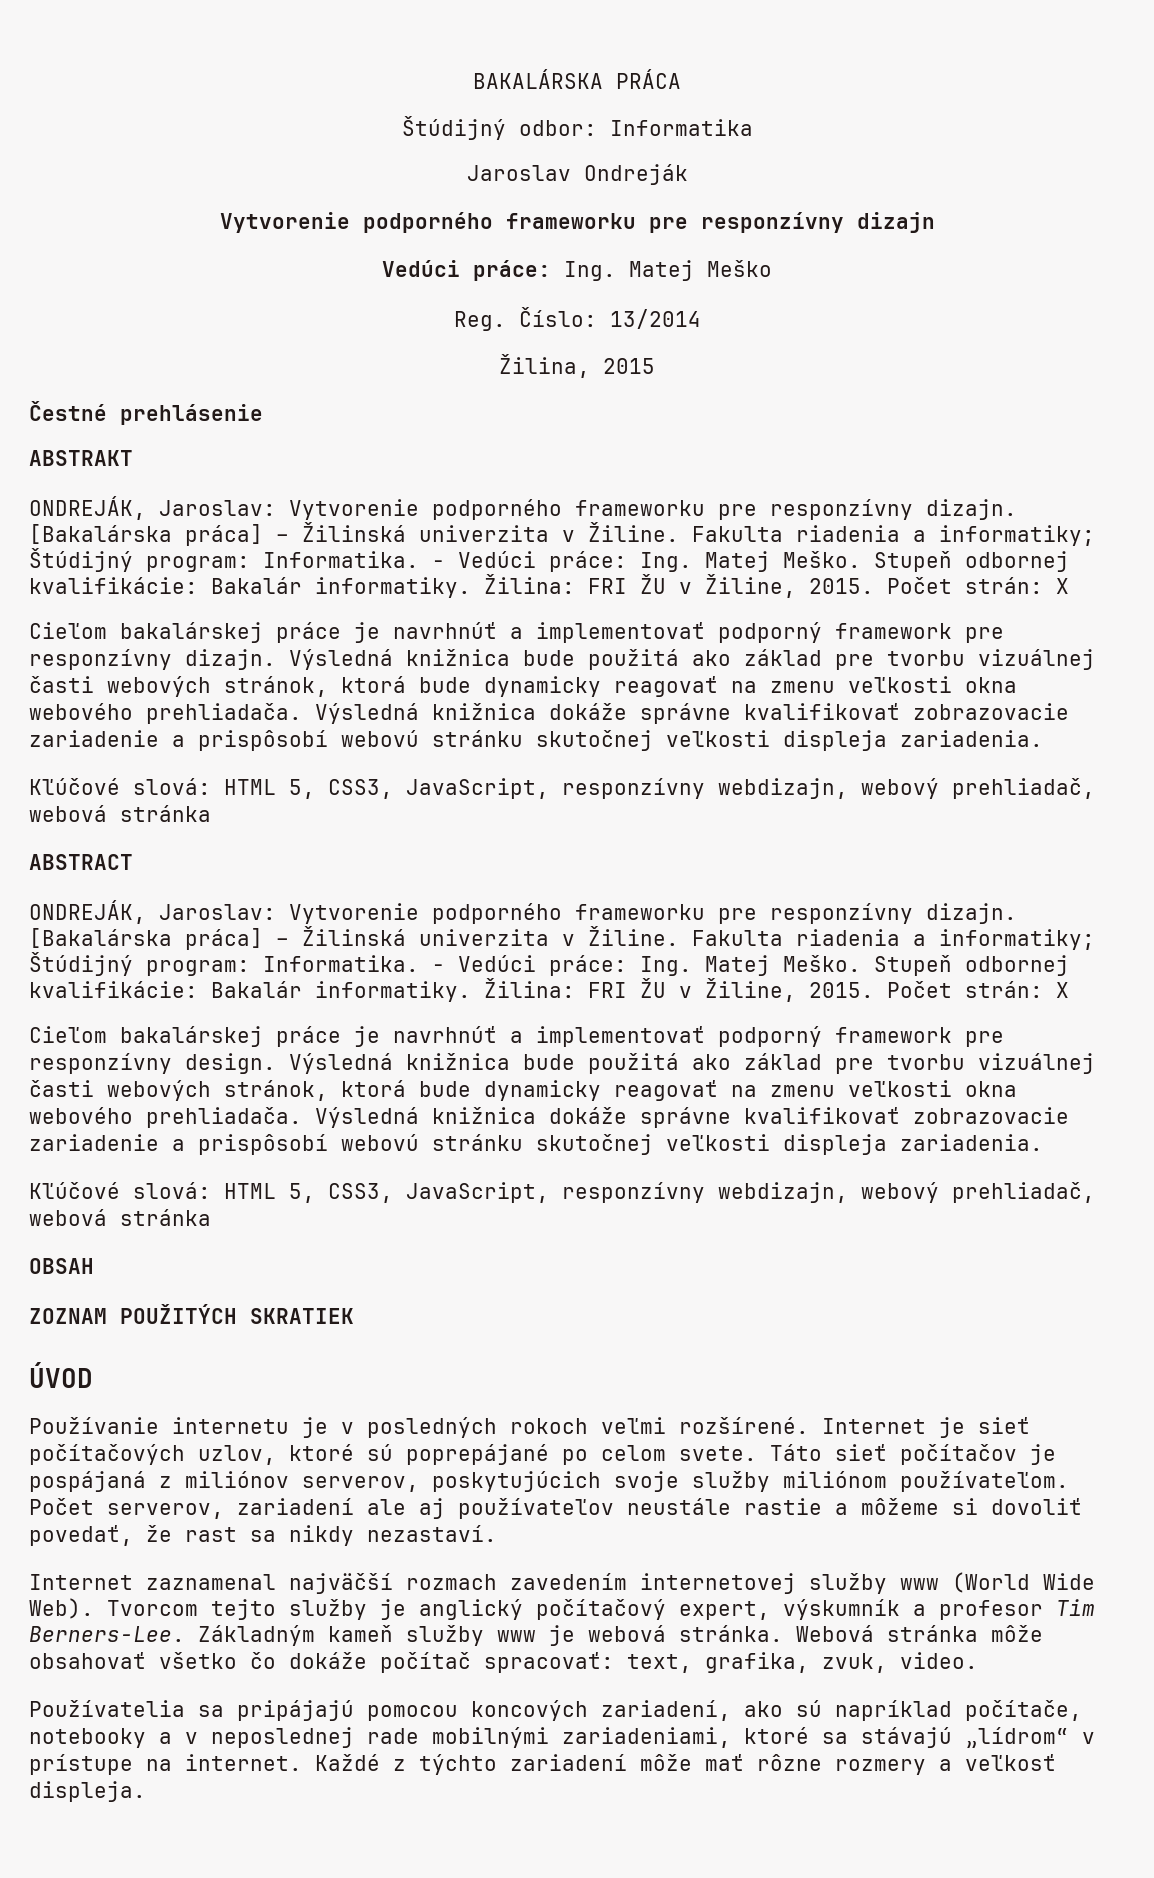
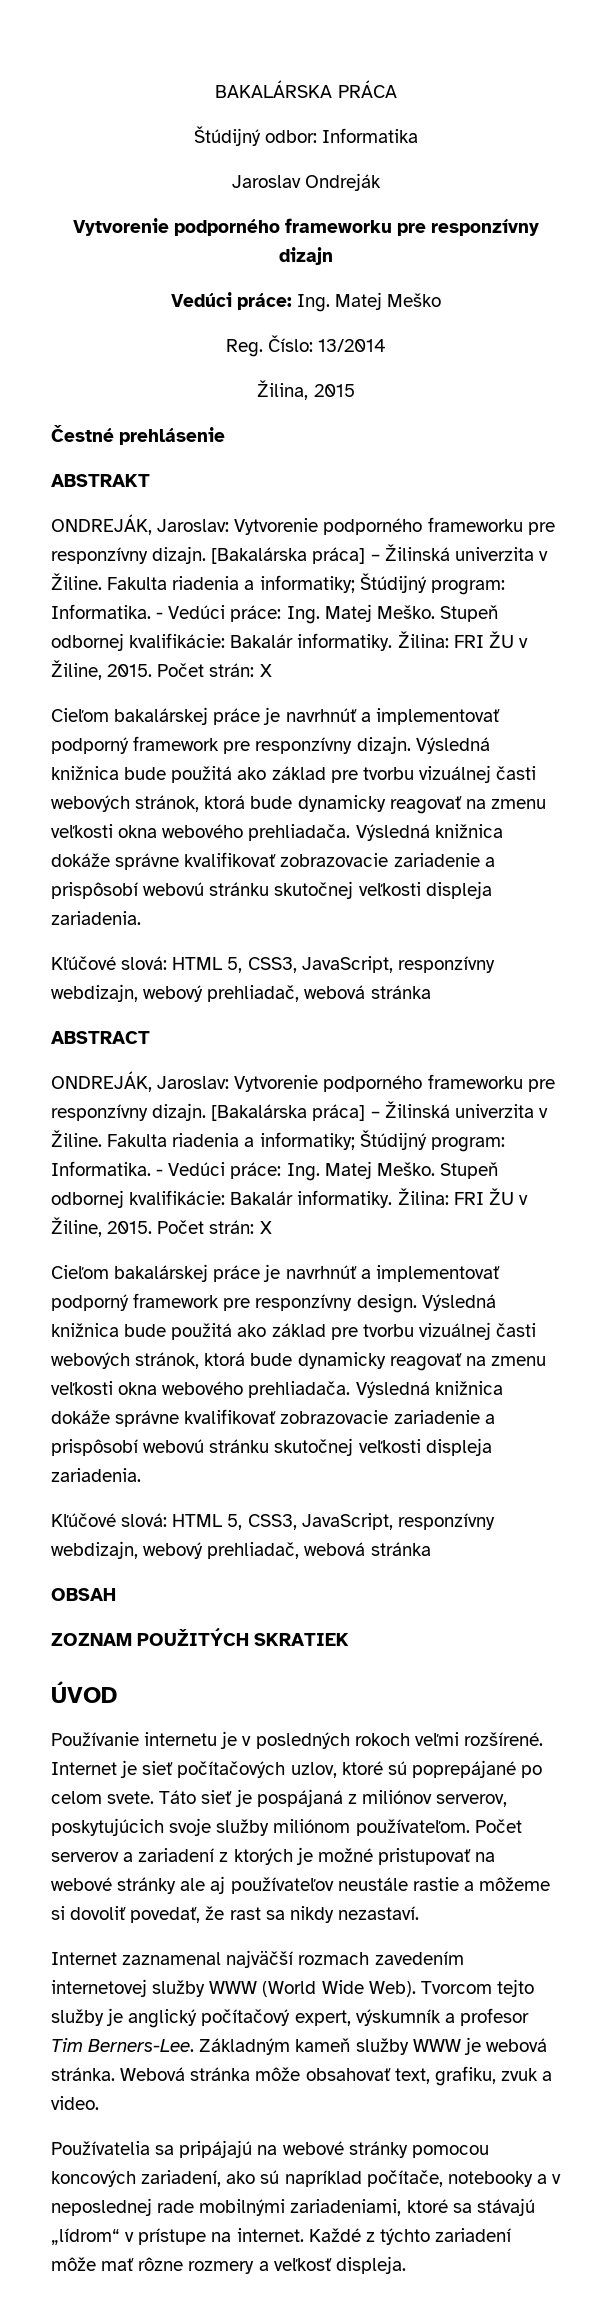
[900,1444,1017,1465] počítačov -> (233, 1797) none
[107,1498,354,1519] serverov, zariadení -> [51,1847,496,1865] [51,1877,177,1894] serverov a zariadení z ktorých je možné pristupovať na webové stránky
[900,1578,939,1590] www -> [209,1981,258,1994] WWW
[497,1630,536,1642] www -> [412,2039,461,2052] WWW
[159,1652,887,1673] všetko čo dokáže počítač spracovať: text, grafika, zvuk, -> [394,2066,553,2086] text, grafiku, zvuk a
(354, 1710) none -> [257,2141,408,2158] na webové stránky

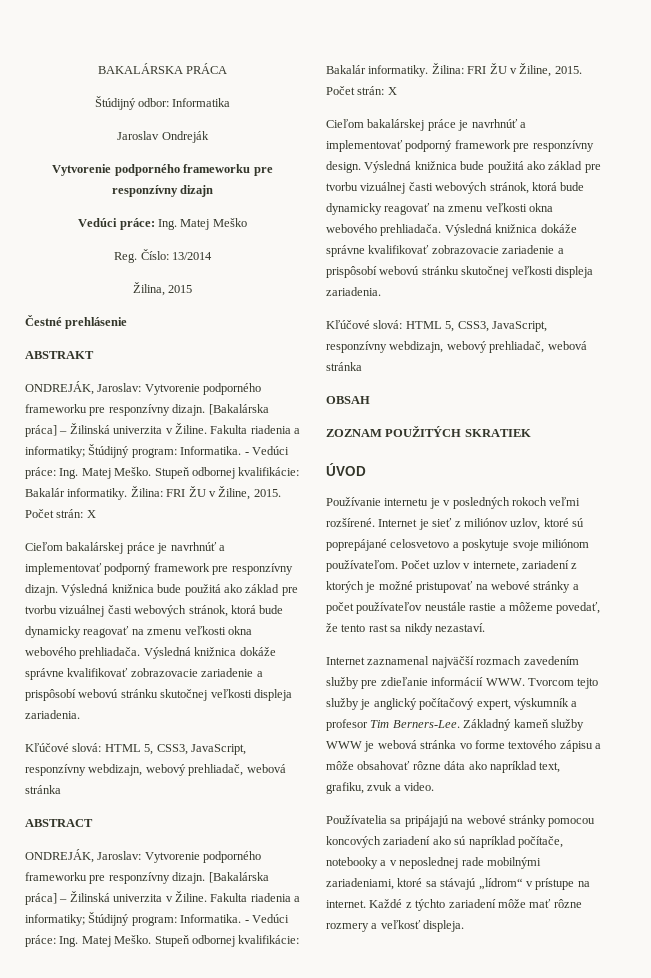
[177,1761,286,1778] počítačových -> [454,518,508,527] z miliónov
[521,1765,543,1778] [51,1789,508,1807] [51,1818,522,1836] [51,1852,134,1862] po celom svete. Táto sieť je pospájaná z miliónov serverov, poskytujúcich svoje služby miliónom používateľom. Počet serverov a -> [390,539,589,551] [326,560,519,572] celosvetovo a poskytuje svoje miliónom používateľom. Počet uzlov v internete,
[180,1876,226,1894] ale aj -> [572,584,579,590] [326,602,354,614] a počet
[51,1906,127,1920] si dovoliť -> (553, 606) none
(225, 1913) none -> [341,624,366,632] tento
[51,1979,416,1997] internetovej služby WWW (World Wide Web). -> [326,677,525,689] služby pre zdieľanie informácií WWW.
[199,2038,291,2055] Základným -> [463,719,512,731] Základný
[51,2067,391,2081] stránka. Webová stránka môže obsahovať -> [420,740,601,752] [326,761,537,773] stránka vo forme textového zápisu a môže obsahovať rôzne dáta ako napríklad
[141,2170,222,2187] zariadení, -> [383,836,431,845] zariadení

